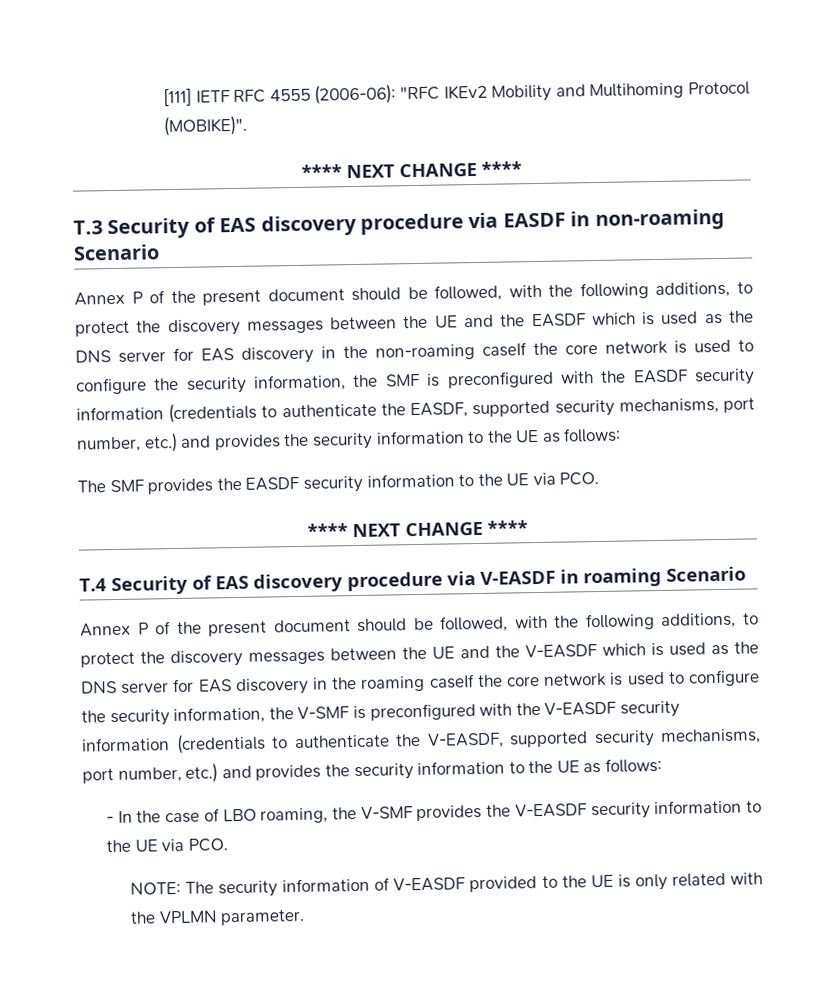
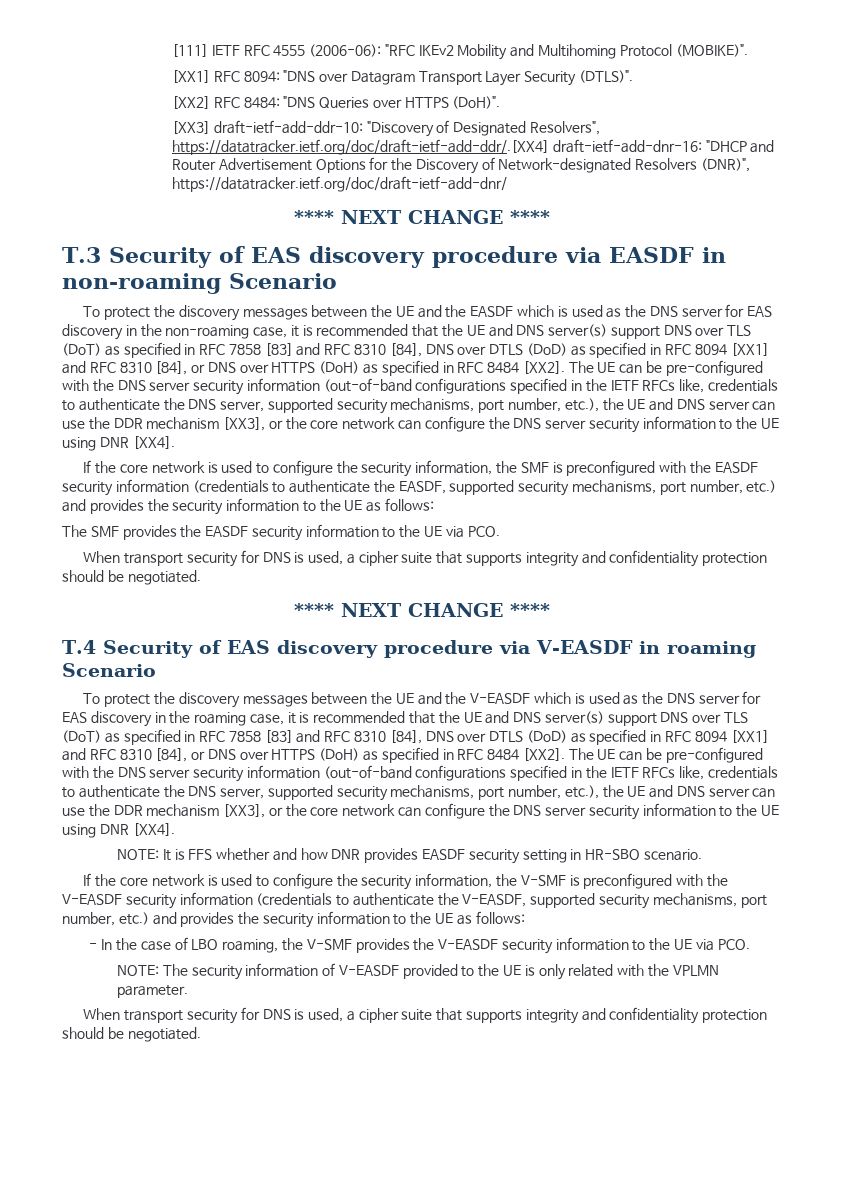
(249, 126) none -> [171,70,633,86] [171,96,501,109] [171,120,600,137] [171,139,775,155] [171,157,750,174] [171,176,507,192] // [XX1] RFC 8094: "DNS over Datagram Transport Layer Security (DTLS)". // [XX2] RFC 8484: "DNS Queries over HTTPS (DoH)". // [XX3] draft-ietf-add-ddr-10: "Discovery of Designated Resolvers", https://datatracker.ietf.org/doc/draft-ietf-add-ddr/.[XX4] draft-ietf-add-dnr-16: "DHCP and Router Advertisement Options for the Discovery of Network-designated Resolvers (DNR)", https://datatracker.ietf.org/doc/draft-ietf-add-dnr/
[74,281,753,306] Annex P of the present document should be followed, with the following additions, to -> [83,306,101,317] To
[482,342,527,357] caseIf -> [253,324,752,339] [62,342,769,358] [62,360,763,376] [62,378,778,395] [62,398,776,414] [62,416,780,433] [62,436,175,451] [83,460,92,473] case, it is recommended that the UE and DNS server(s) support DNS over TLS (DoT) as specified in RFC 7858 [83] and RFC 8310 [84], DNS over DTLS (DoD) as specified in RFC 8094 [XX1] and RFC 8310 [84], or DNS over HTTPS (DoH) as specified in RFC 8484 [XX2]. The UE can be pre-configured with the DNS server security information (out-of-band configurations specified in the IETF RFCs like, credentials to authenticate the DNS server, supported security mechanisms, port number, etc.), the UE and DNS server can use the DDR mechanism [XX3], or the core network can configure the DNS server security information to the UE using DNR [XX4]. // If
(600, 478) none -> [83,550,768,567] [62,570,201,585] // When transport security for DNS is used, a cipher suite that supports integrity and confidentiality protection should be negotiated.
[80,612,759,637] Annex P of the present document should be followed, with the following additions, to -> [83,693,101,704] To
[428,674,475,689] caseIf -> [249,711,749,726] [62,729,769,745] [62,747,763,763] [62,765,778,782] [62,785,776,801] [62,803,780,820] [62,823,175,838] [116,848,702,864] [83,873,92,886] case, it is recommended that the UE and DNS server(s) support DNS over TLS (DoT) as specified in RFC 7858 [83] and RFC 8310 [84], DNS over DTLS (DoD) as specified in RFC 8094 [XX1] and RFC 8310 [84], or DNS over HTTPS (DoH) as specified in RFC 8484 [XX2]. The UE can be pre-configured with the DNS server security information (out-of-band configurations specified in the IETF RFCs like, credentials to authenticate the DNS server, supported security mechanisms, port number, etc.), the UE and DNS server can use the DDR mechanism [XX3], or the core network can configure the DNS server security information to the UE using DNR [XX4]. // NOTE: It is FFS whether and how DNR provides EASDF security setting in HR-SBO scenario. // If
(306, 917) none -> [83,1007,768,1024] [62,1027,201,1042] // When transport security for DNS is used, a cipher suite that supports integrity and confidentiality protection should be negotiated.

